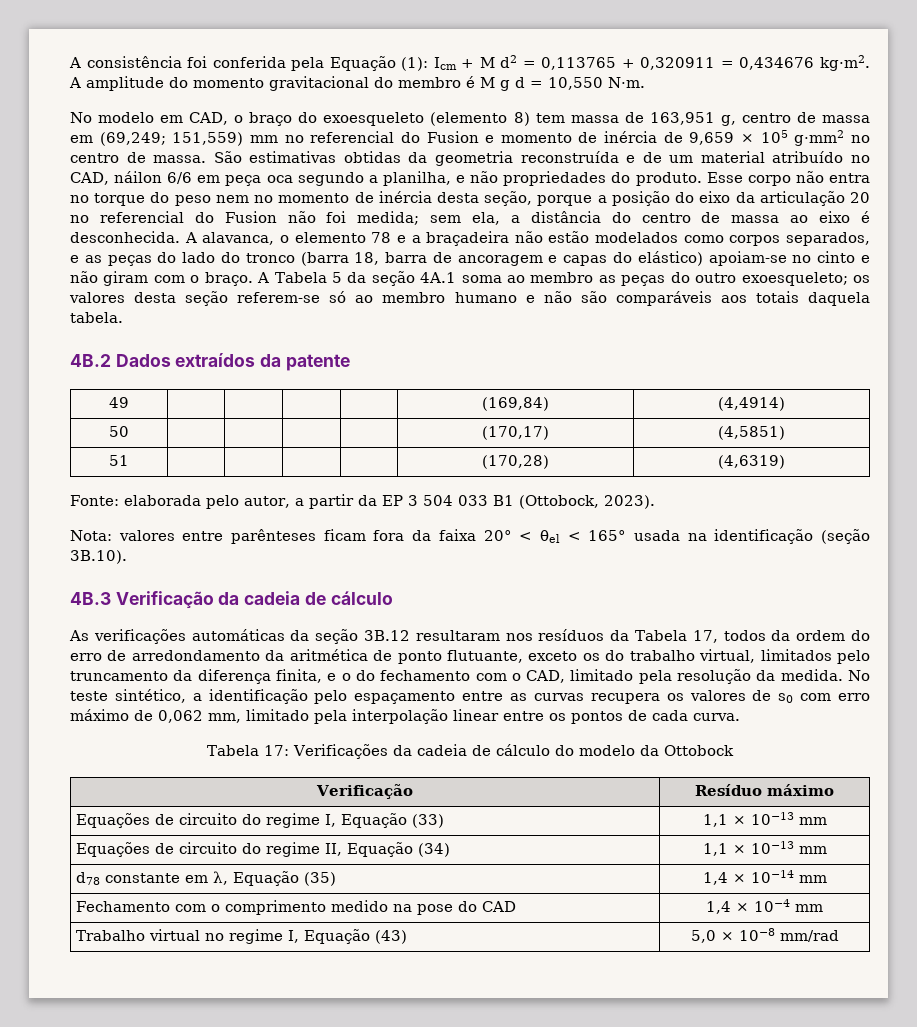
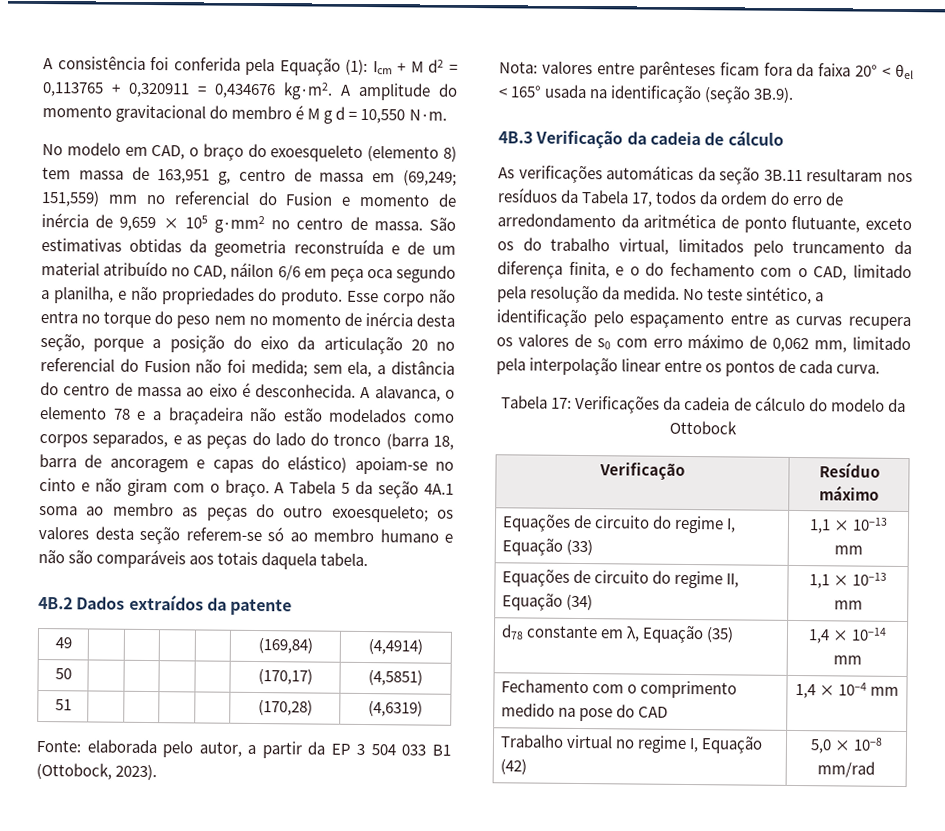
[70,550,127,564] 3B.10). -> [753,86,795,103] 3B.9).
[364,630,411,641] 3B.12 -> [763,169,803,182] 3B.11
[375,930,408,944] (43) -> [499,758,527,775] (42)

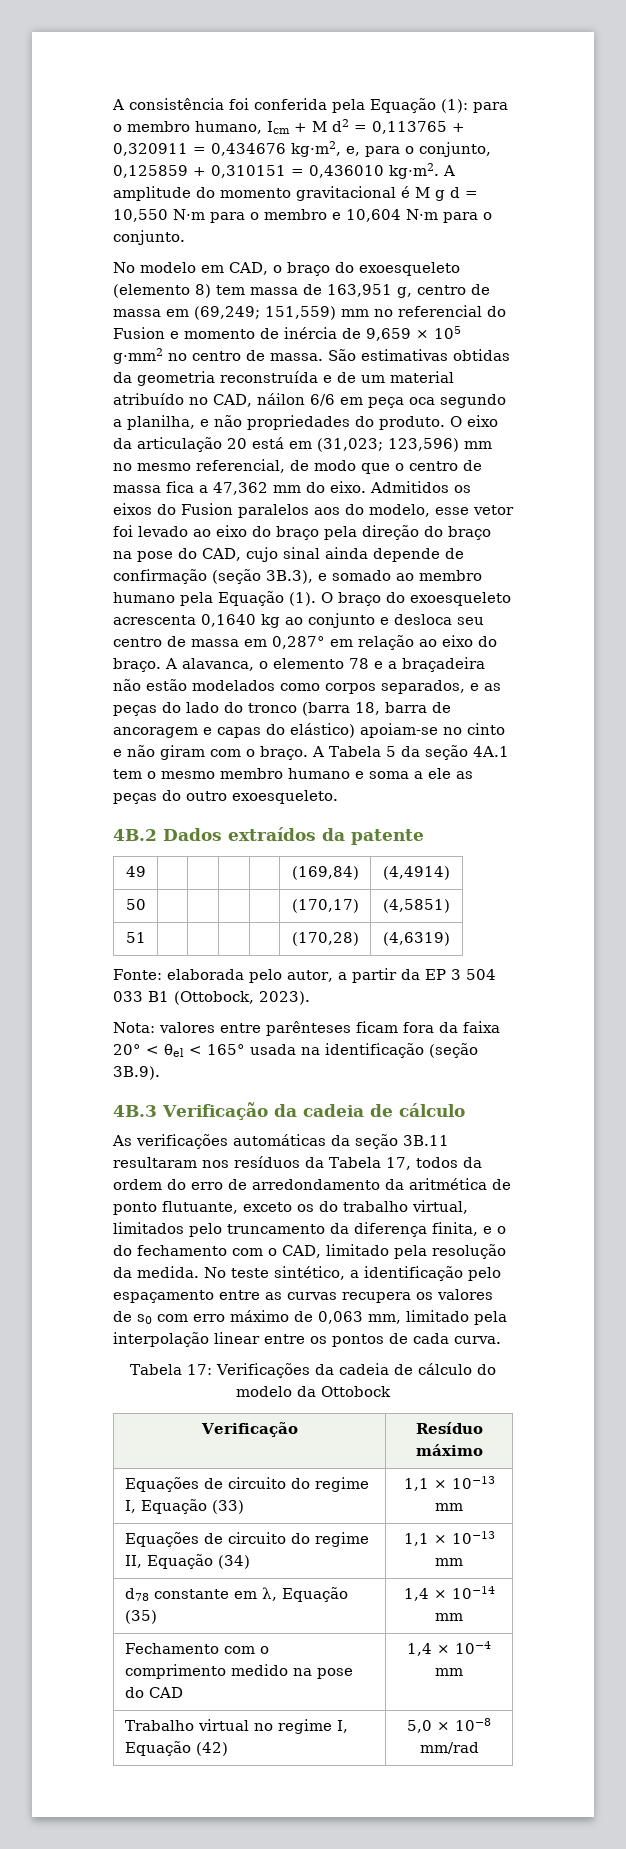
(369, 67) none -> [473,102,508,113] [113,121,262,134] para o membro humano,
(276, 91) none -> [291,141,491,157] [113,165,384,178] kg·m2, e, para o conjunto, 0,125859 + 0,310151 = 0,436010
[209,105,293,120] do membro -> (396, 193) none
[408,109,447,121] N·m. -> [173,209,492,223] [113,230,185,245] N·m para o membro e 10,604 N·m para o conjunto.
[347,289,457,307] [40,311,456,329] [40,334,456,355] [40,358,455,378] [40,382,357,398] Esse corpo não entra no torque do peso nem no momento de inércia desta seção, porque a posição do eixo da articulação 20 no referencial do Fusion não foi medida; sem ela, a distância do centro de massa ao eixo é desconhecida. -> [450,415,498,427] [113,437,492,452] [113,459,482,474] [113,481,471,495] [113,503,514,518] [113,525,491,540] [113,547,464,562] [113,569,482,584] [113,591,511,606] [113,613,484,628] [113,635,497,650] [113,658,161,672] O eixo da articulação 20 está em (31,023; 123,596) mm no mesmo referencial, de modo que o centro de massa fica a 47,362 mm do eixo. Admitidos os eixos do Fusion paralelos aos do modelo, esse vetor foi levado ao eixo do braço pela direção do braço na pose do CAD, cujo sinal ainda depende de confirmação (seção 3B.3), e somado ao membro humano pela Equação (1). O braço do exoesqueleto acrescenta 0,1640 kg ao conjunto e desloca seu centro de massa em 0,287° em relação ao eixo do braço.
[39,502,454,523] [38,525,453,545] [38,549,369,570] soma ao membro as peças do outro exoesqueleto; os valores desta seção referem-se só ao membro humano e não são comparáveis aos totais daquela tabela. -> [113,768,473,779] [113,790,338,804] tem o mesmo membro humano e soma a ele as peças do outro exoesqueleto.
[772,337,810,353] 0,062 -> [318,1311,363,1324] 0,063

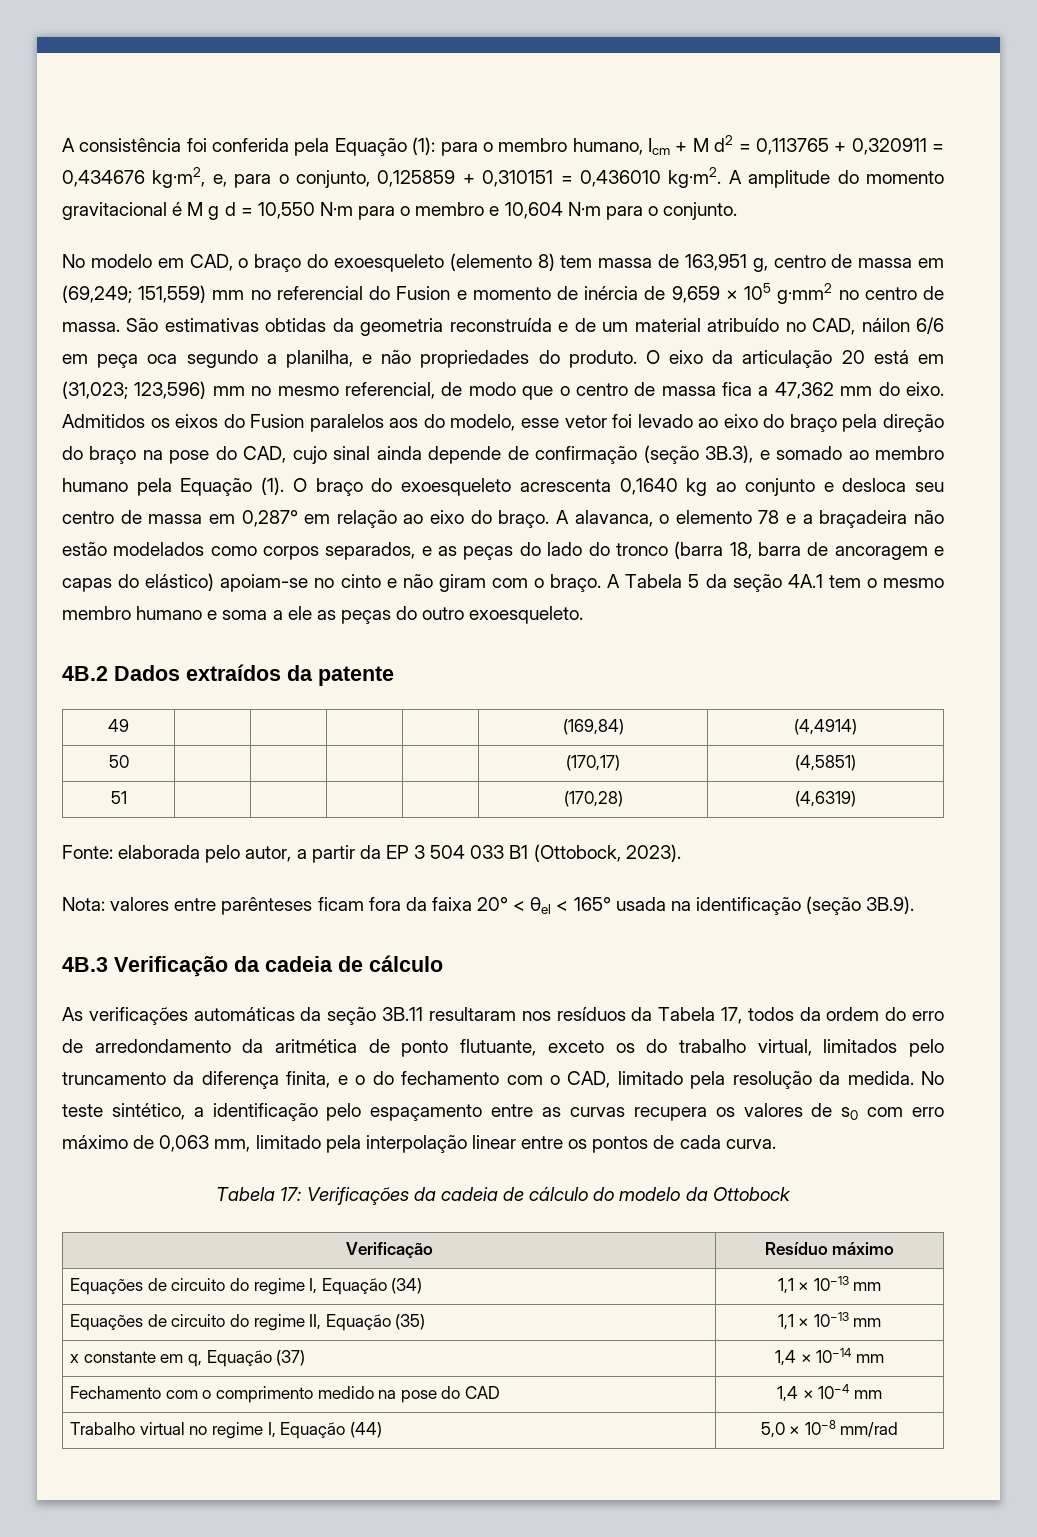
[211,1500,244,1514] (33) -> [391,1278,423,1294] (34)
[217,1555,250,1569] [403,1531,495,1546] [435,1558,463,1566] [124,1588,149,1601] (34) | 1,1 × 10−13 mm // d78 -> [395,1314,426,1330] [777,1312,882,1330] [70,1354,80,1363] (35) | 1,1 × 10−13 mm // x
[261,1587,348,1602] [124,1610,157,1624] λ, Equação (35) -> [188,1350,306,1367] q, Equação (37)
[195,1742,228,1756] (42) -> [349,1422,382,1438] (44)

